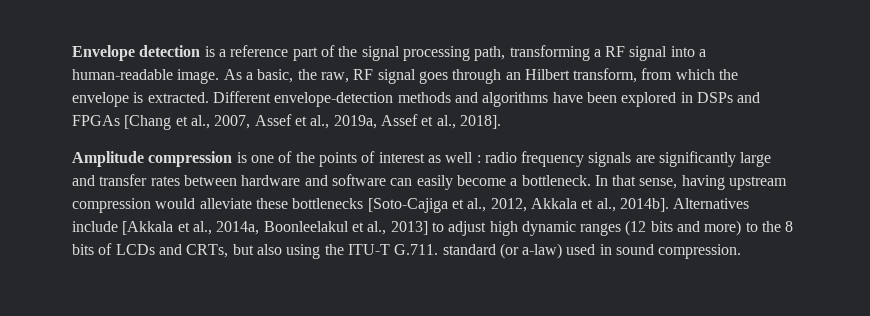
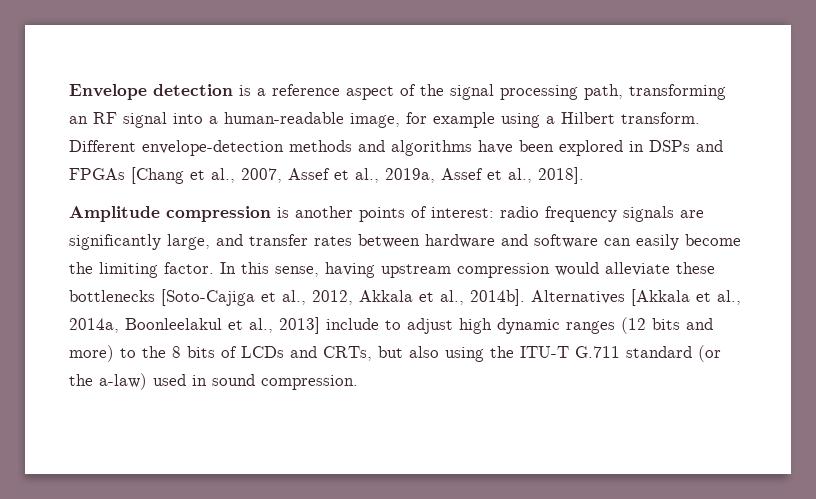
[292,47,318,61] part -> [346,86,394,100] aspect
[593,49,601,57] a -> [69,116,88,124] an
[177,68,739,84] [72,92,209,107] image. As a basic, the raw, RF signal goes through an Hilbert transform, from which the envelope is extracted. -> [350,112,700,128] image, for example using a Hilbert transform.
[250,151,481,167] one of the points of interest as well : -> [295,206,494,222] another points of interest:
[740,152,772,167] large -> [167,234,210,250] large,
[510,175,637,186] a bottleneck. In that -> [69,262,269,278] the limiting factor. In this
[72,221,118,232] include -> (625, 297) none
(428, 228) none -> [326,318,379,330] include
[394,244,439,255] G.711. -> [575,346,620,358] G.711
(519, 251) none -> [69,374,93,386] the

